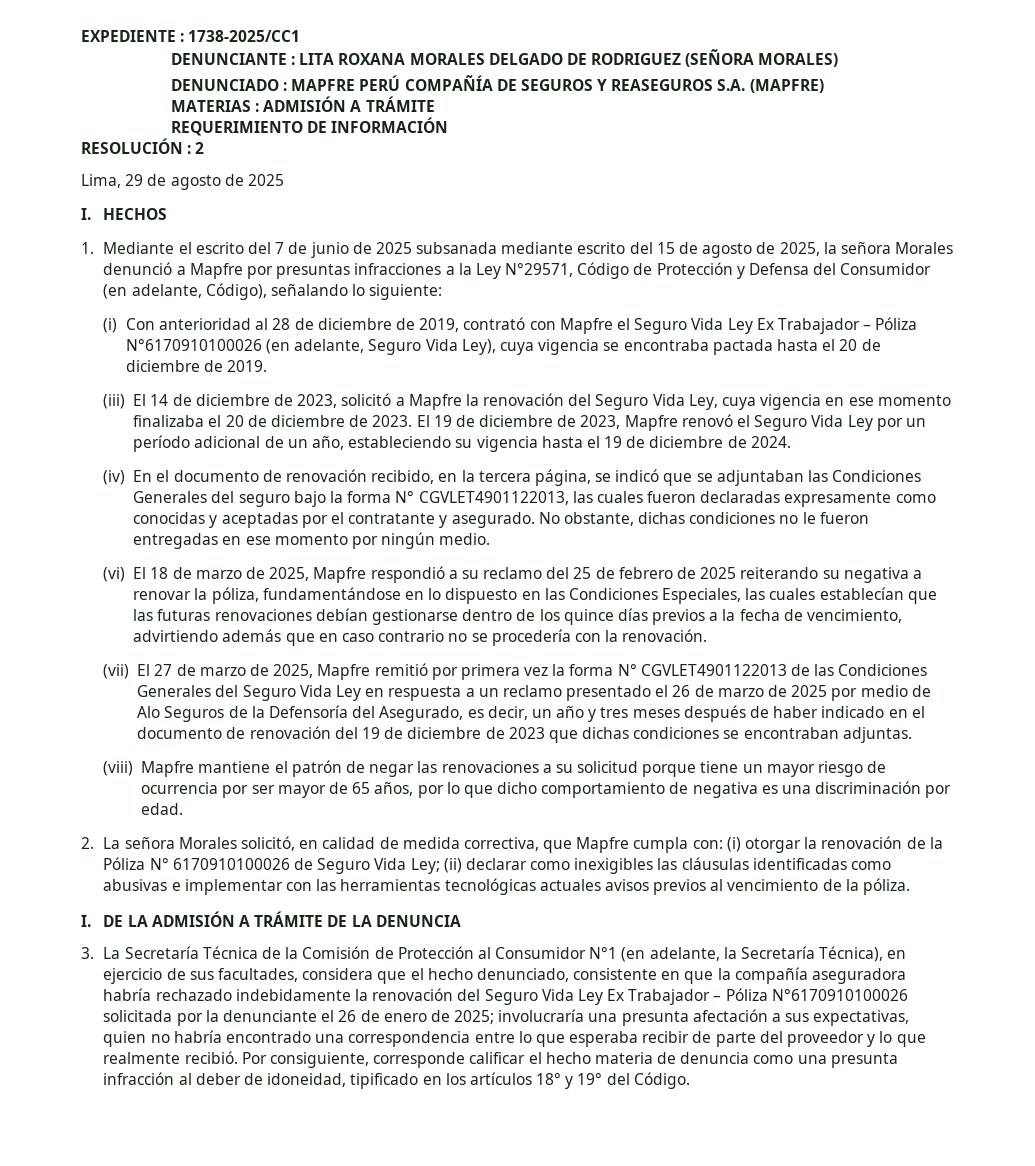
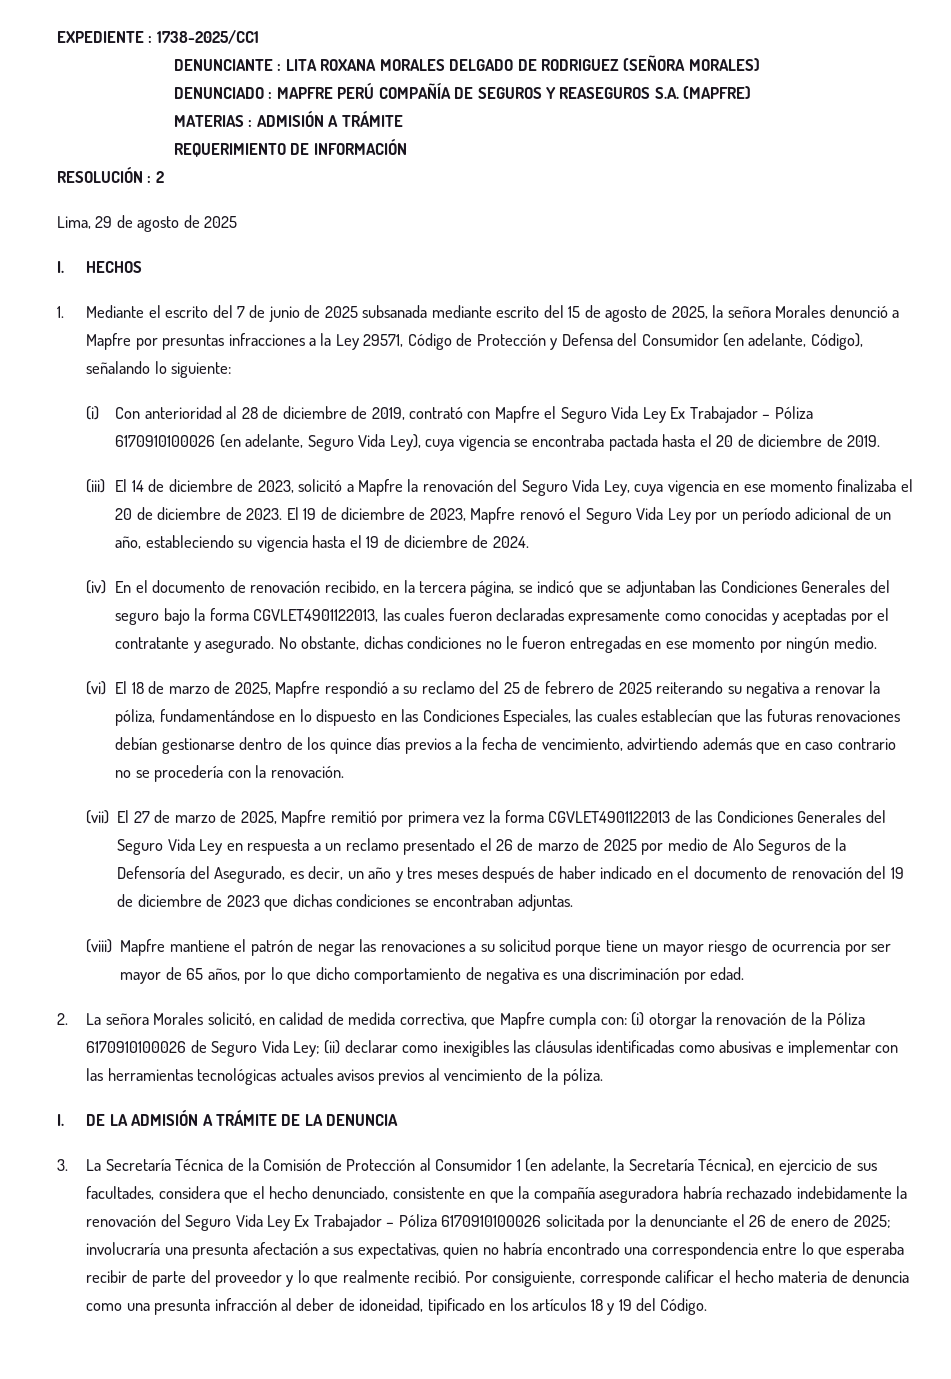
[505,263,574,277] N°29571, -> [363,334,404,347] 29571,
[125,339,262,351] N°6170910100026 -> [115,435,216,447] 6170910100026
[395,491,415,503] N° -> (249, 614) none
[617,664,637,676] N° -> (544, 816) none
[149,858,169,870] N° -> (865, 1018) none
[589,947,618,959] N°1 -> [516,1159,521,1171] 1
[771,989,908,1001] N°6170910100026 -> [441,1215,542,1227] 6170910100026
[536,1073,603,1089] 18° y 19° -> [590,1299,632,1315] 18 y 19

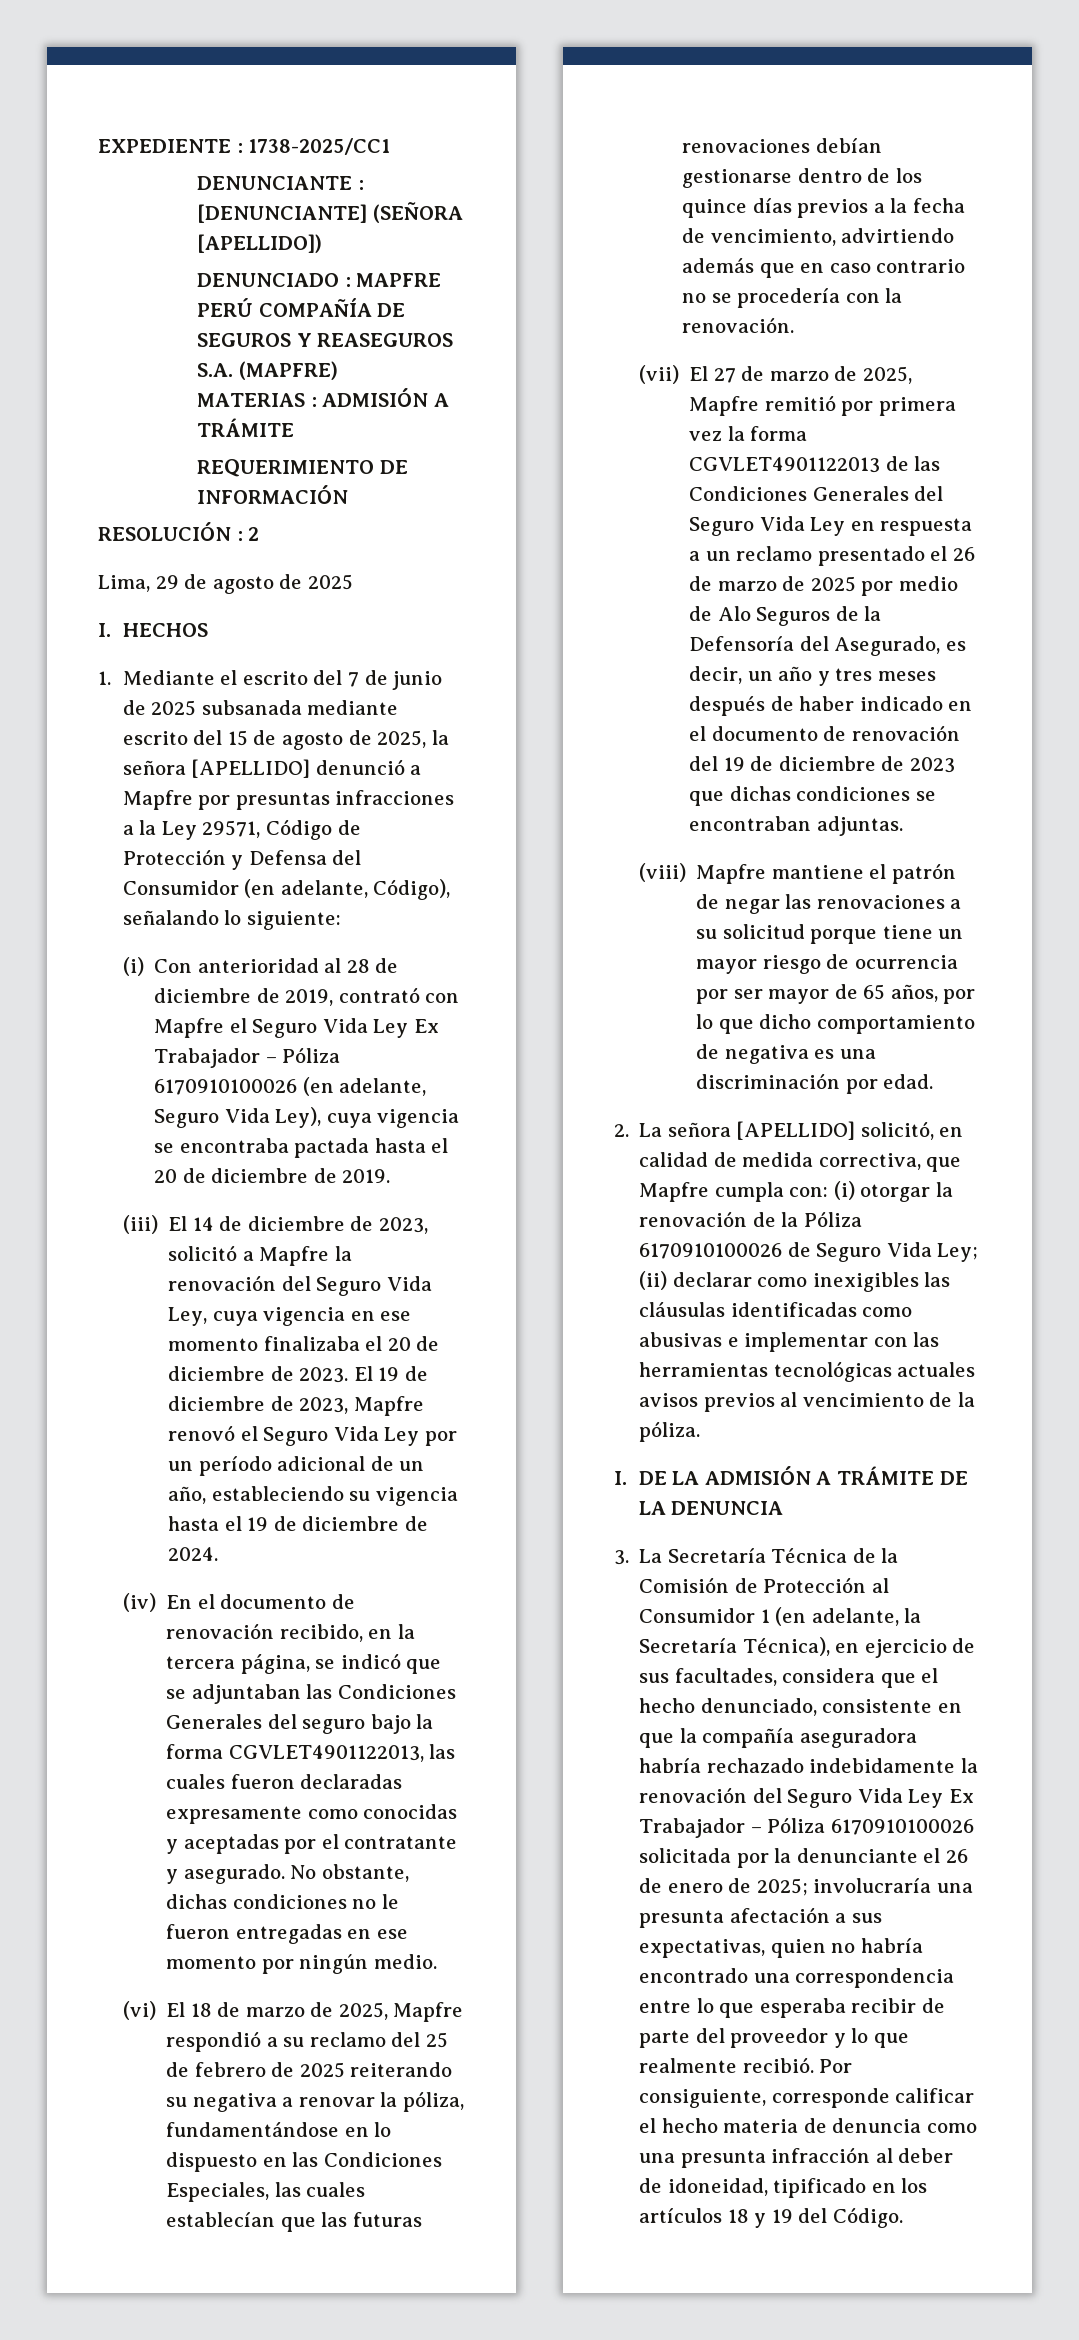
[285,55,760,71] LITA ROXANA MORALES DELGADO DE RODRIGUEZ (SEÑORA MORALES) -> [197,202,463,223] [197,234,323,253] [DENUNCIANTE] (SEÑORA [APELLIDO])
[775,305,826,318] Morales -> [191,759,311,778] [APELLIDO]
[153,1012,204,1025] Morales -> [736,1121,856,1140] [APELLIDO]

